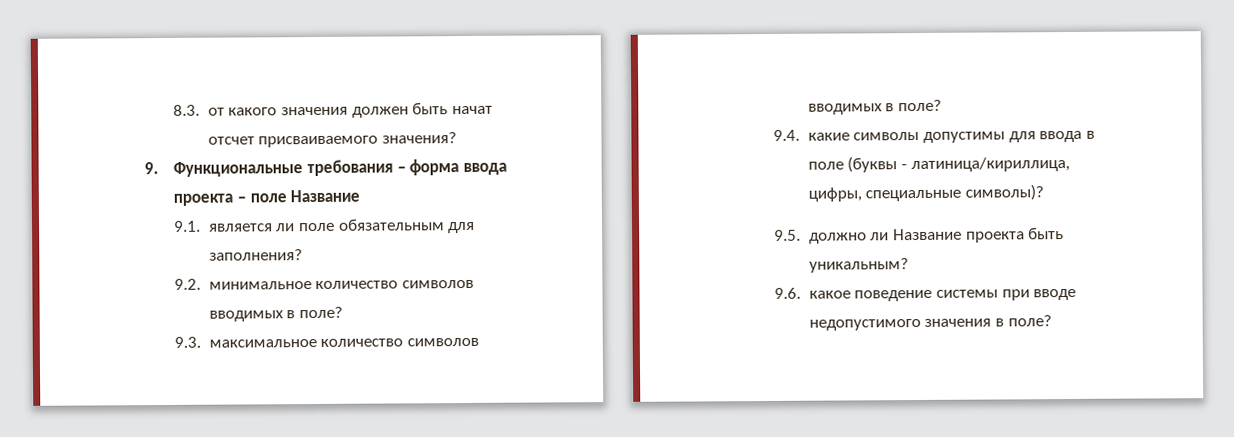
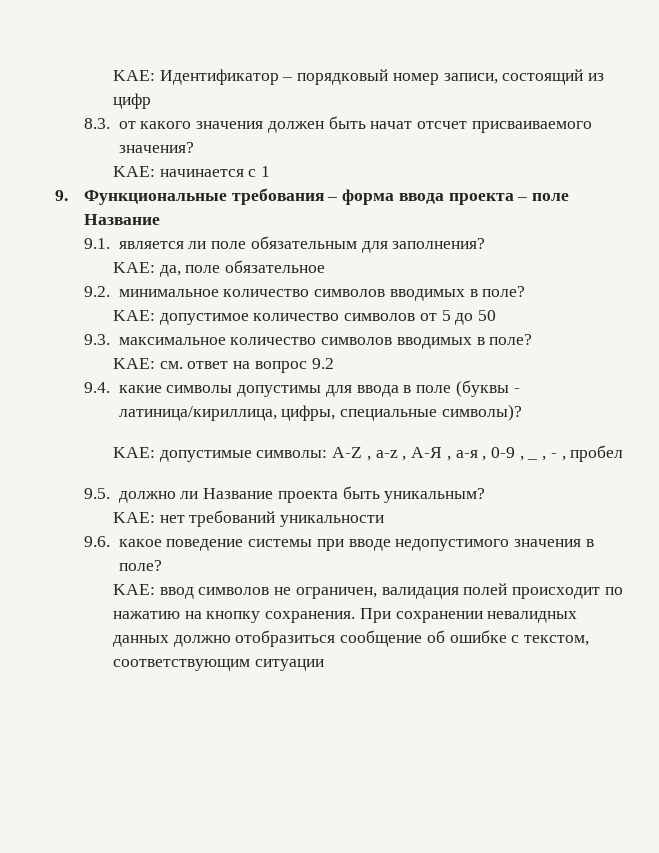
(173, 110) none -> [113,69,605,85] [113,93,152,109] KAE: Идентификатор – порядковый номер записи, состоящий из цифр //
(458, 138) none -> [113,166,271,177] // KAE: начинается с 1
(303, 255) none -> [113,260,326,277] // KAE: да, поле обязательное
(344, 312) none -> [113,310,497,325] // KAE: допустимое количество символов от 5 до 50
(943, 105) none -> [113,358,334,373] // KAE: см. ответ на вопрос 9.2
(1045, 192) none -> [113,445,624,462] // KAE: допустимые символы: A-Z , a-z , А-Я , а-я , 0-9 , _ , - , пробел
(909, 265) none -> [113,510,385,527] // KAE: нет требований уникальности
(1052, 321) none -> [113,583,623,599] [113,608,578,623] [113,630,590,647] [113,659,324,671] // KAE: ввод символов не ограничен, валидация полей происходит по нажатию на кнопку сохранения. При сохранении невалидных данных должно отобразиться сообщение об ошибке с текстом, соответствующим ситуации

